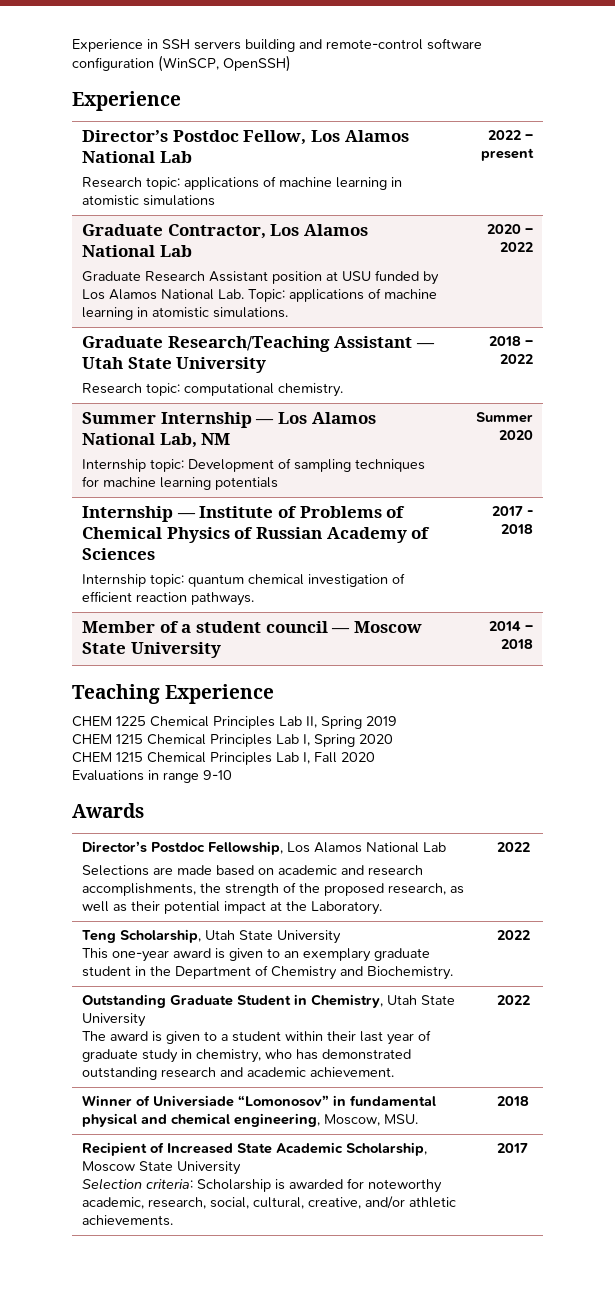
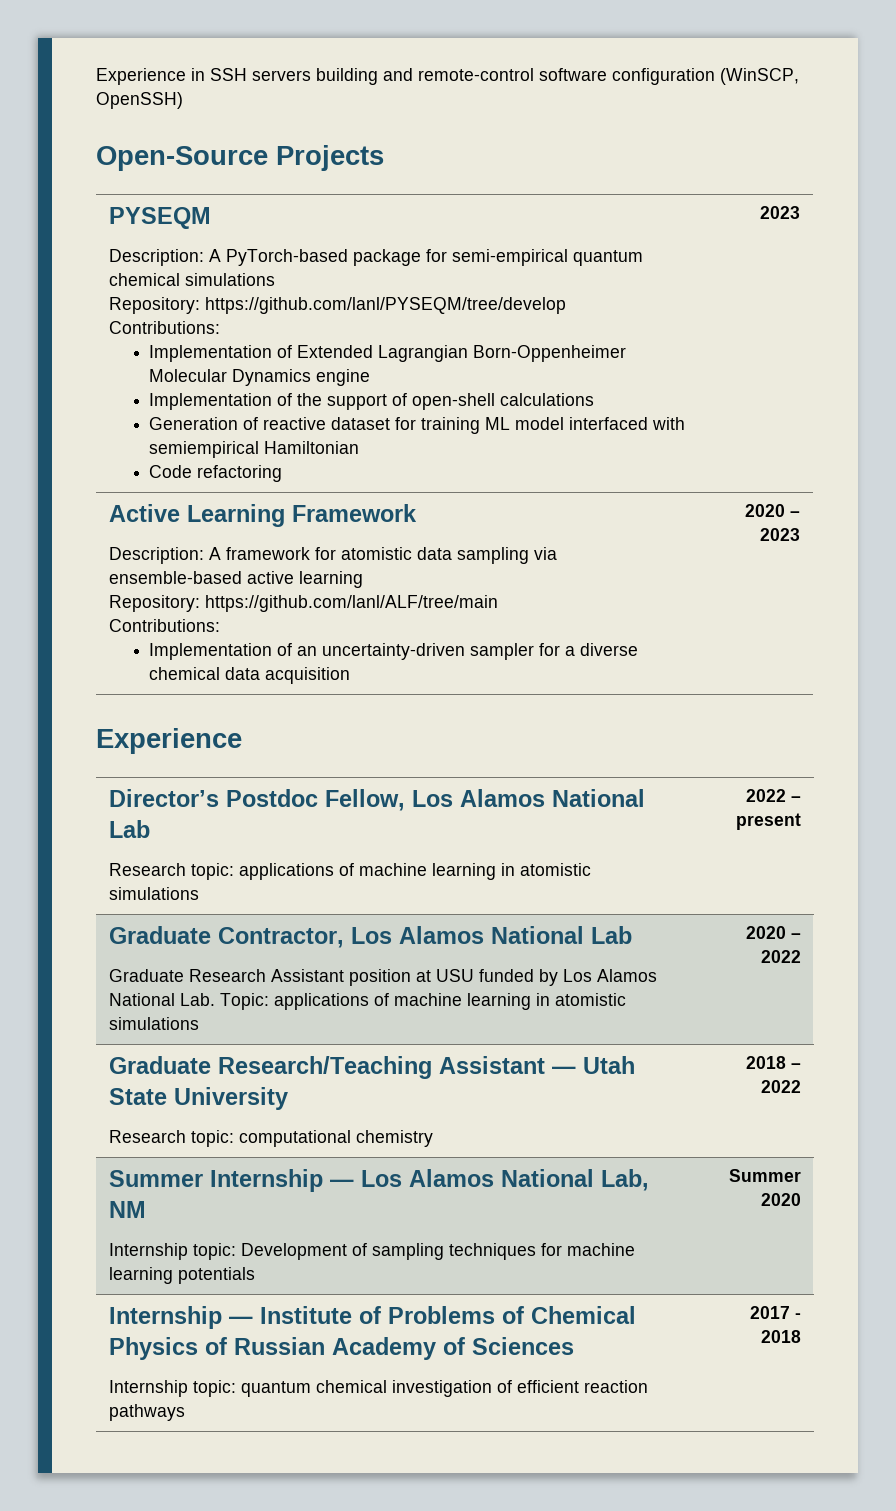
(291, 63) none -> [96,145,384,171] [109,207,212,229] [109,249,644,266] [109,273,276,286] [109,297,567,314] [109,321,221,334] [149,345,627,362] [149,369,371,386] [149,393,595,410] [149,417,686,434] [149,441,360,458] [149,465,283,482] [759,206,800,219] [109,504,418,527] [109,547,558,564] [109,571,364,588] [109,595,499,612] [109,619,221,632] [149,643,639,660] [149,667,351,684] [744,504,800,517] [759,528,800,541] // Open-Source Projects // PYSEQM // Description: A PyTorch-based package for semi-empirical quantum chemical simulations // Repository: https://github.com/lanl/PYSEQM/tree/develop // Contributions: // Implementation of Extended Lagrangian Born-Oppenheimer Molecular Dynamics engine // Implementation of the support of open-shell calculations // Generation of reactive dataset for training ML model interfaced with semiempirical Hamiltonian // Code refactoring | 2023 // Active Learning Framework // Description: A framework for atomistic data sampling via ensemble-based active learning // Repository: https://github.com/lanl/ALF/tree/main // Contributions: // Implementation of an uncertainty-driven sampler for a diverse chemical data acquisition | 2020 – 2023
[213,307,289,318] simulations. -> [109,1017,200,1030] simulations
[278,383,344,397] chemistry. -> [356,1130,434,1147] chemistry
[191,592,255,606] pathways. -> [109,1404,186,1421] pathways
[82,621,422,633] [82,642,221,658] [488,621,533,631] [500,639,533,649] [72,684,275,704] [72,716,397,729] [72,734,393,747] [72,752,375,765] [72,770,232,783] [72,803,144,818] [82,841,447,855] [82,865,424,876] [82,882,465,896] [82,901,383,915] [497,842,531,852] [82,929,342,944] [82,948,431,962] [82,965,454,980] [497,930,531,940] [82,994,456,1008] [82,1013,147,1027] [82,1030,432,1045] [82,1049,412,1063] [82,1067,395,1080] [497,995,531,1005] [82,1095,437,1107] [82,1113,419,1127] [497,1096,530,1106] [82,1142,428,1156] [82,1161,242,1175] [82,1178,443,1193] [82,1196,457,1209] [82,1215,174,1226] [497,1143,529,1153] // Member of a student council — Moscow State University | 2014 – 2018 // Teaching Experience // CHEM 1225 Chemical Principles Lab II, Spring 2019 // CHEM 1215 Chemical Principles Lab I, Spring 2020 // CHEM 1215 Chemical Principles Lab I, Fall 2020 // Evaluations in range 9-10 // Awards // Director’s Postdoc Fellowship, Los Alamos National Lab // Selections are made based on academic and research accomplishments, the strength of the proposed research, as well as their potential impact at the Laboratory. | 2022 // Teng Scholarship, Utah State University // This one-year award is given to an exemplary graduate student in the Department of Chemistry and Biochemistry. | 2022 // Outstanding Graduate Student in Chemistry, Utah State University // The award is given to a student within their last year of graduate study in chemistry, who has demonstrated outstanding research and academic achievement. | 2022 // Winner of Universiade “Lomonosov” in fundamental physical and chemical engineering, Moscow, MSU. | 2018 // Recipient of Increased State Academic Scholarship, Moscow State University // Selection criteria: Scholarship is awarded for noteworthy academic, research, social, cultural, creative, and/or athletic achievements. | 2017 -> (801, 1336) none

